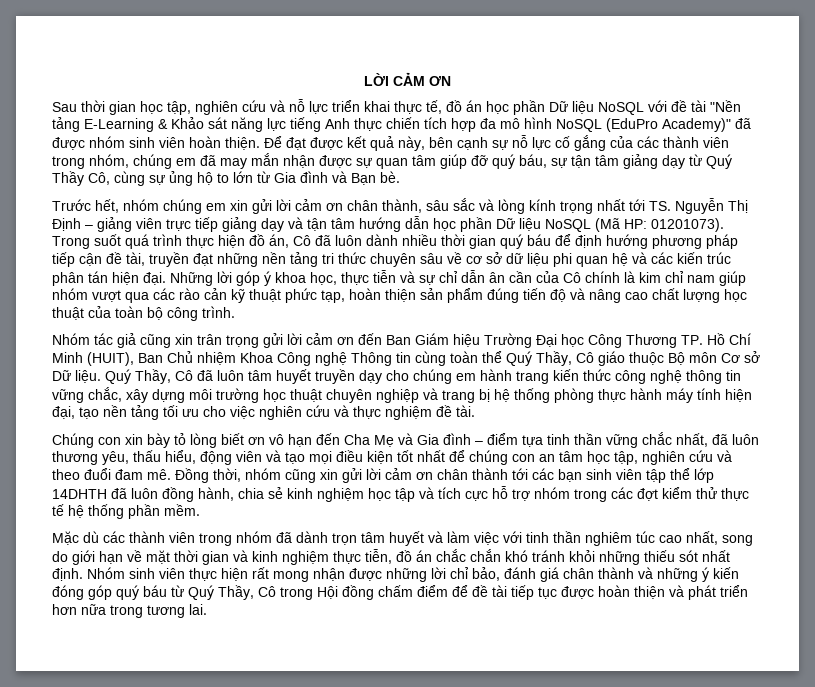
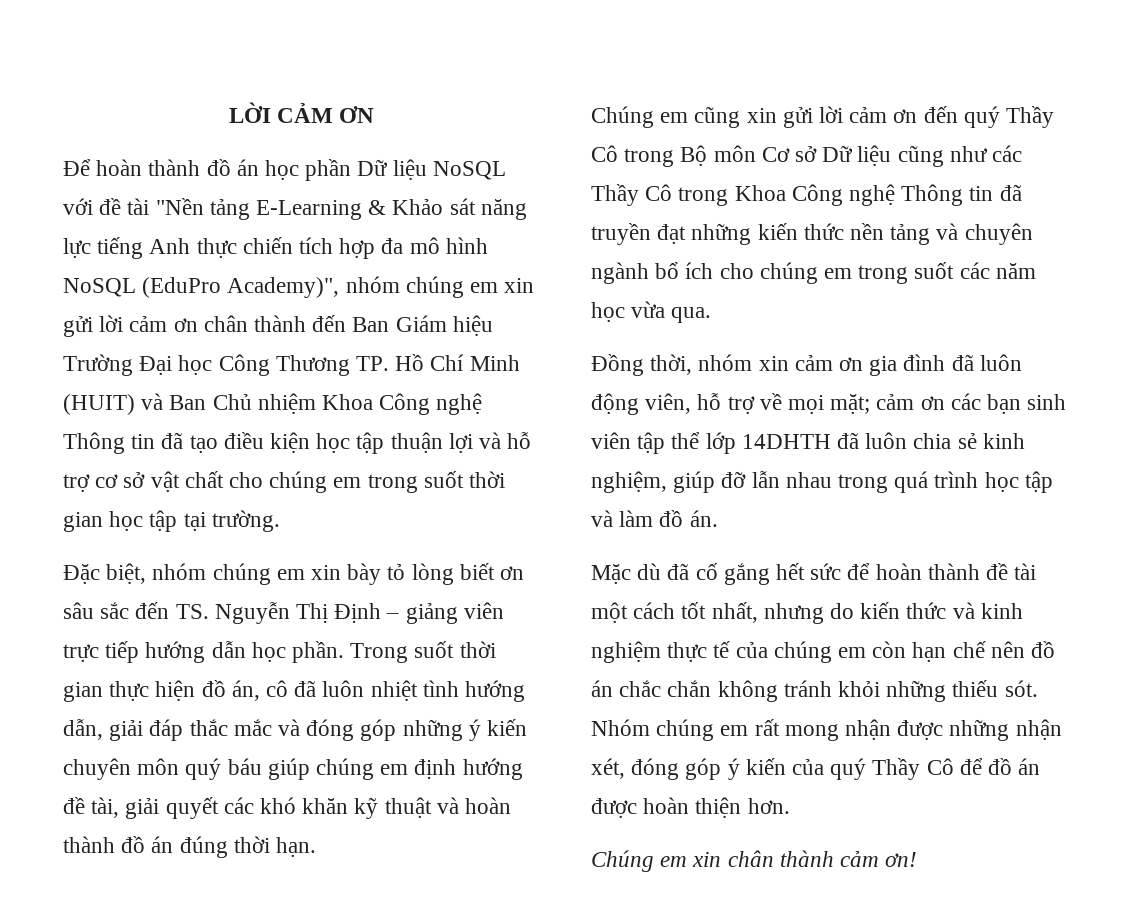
[52,99,442,115] Sau thời gian học tập, nghiên cứu và nỗ lực triển khai thực tế, -> [63,159,201,176] Để hoàn thành
[662,118,751,132] [52,135,729,151] [52,153,732,169] [52,171,400,186] [52,199,119,213] Academy)" đã được nhóm sinh viên hoàn thiện. Để đạt được kết quả này, bên cạnh sự nỗ lực cố gắng của các thành viên trong nhóm, chúng em đã may mắn nhận được sự quan tâm giúp đỡ quý báu, sự tận tâm giảng dạy từ Quý Thầy Cô, cùng sự ủng hộ to lớn từ Gia đình và Bạn bè. // Trước hết, -> [227,277,340,298] Academy)",
[382,198,748,214] [52,216,724,232] [52,234,738,249] [52,252,731,267] [52,270,746,286] [52,288,747,303] [52,306,235,321] [52,333,354,348] thành, sâu sắc và lòng kính trọng nhất tới TS. Nguyễn Thị Định – giảng viên trực tiếp giảng dạy và tận tâm hướng dẫn học phần Dữ liệu NoSQL (Mã HP: 01201073). Trong suốt quá trình thực hiện đồ án, Cô đã luôn dành nhiều thời gian quý báu để định hướng phương pháp tiếp cận đề tài, truyền đạt những nền tảng tri thức chuyên sâu về cơ sở dữ liệu phi quan hệ và các kiến trúc phân tán hiện đại. Những lời góp ý khoa học, thực tiễn và sự chỉ dẫn ân cần của Cô chính là kim chỉ nam giúp nhóm vượt qua các rào cản kỹ thuật phức tạp, hoàn thiện sản phẩm đúng tiến độ và nâng cao chất lượng học thuật của toàn bộ công trình. // Nhóm tác giả cũng xin trân trọng gửi lời cảm ơn -> [254,315,307,332] thành
[87,352,134,366] (HUIT), -> [63,393,164,415] (HUIT) và
[415,351,760,366] [52,369,741,384] [52,387,752,403] [52,405,475,420] [52,433,121,448] cùng toàn thể Quý Thầy, Cô giáo thuộc Bộ môn Cơ sở Dữ liệu. Quý Thầy, Cô đã luôn tâm huyết truyền dạy cho chúng em hành trang kiến thức công nghệ thông tin vững chắc, xây dựng môi trường học thuật chuyên nghiệp và trang bị hệ thống phòng thực hành máy tính hiện đại, tạo nền tảng tối ưu cho việc nghiên cứu và thực nghiệm đề tài. // Chúng con -> [161,432,532,454] [63,471,506,493] [63,510,280,532] [63,563,305,585] đã tạo điều kiện học tập thuận lợi và hỗ trợ cơ sở vật chất cho chúng em trong suốt thời gian học tập tại trường. // Đặc biệt, nhóm chúng em
[269,432,759,448] [52,450,732,465] [52,468,281,483] vô hạn đến Cha Mẹ và Gia đình – điểm tựa tinh thần vững chắc nhất, đã luôn thương yêu, thấu hiểu, động viên và tạo mọi điều kiện tốt nhất để chúng con an tâm học tập, nghiên cứu và theo đuổi đam mê. Đồng thời, nhóm -> [63,602,504,624] [63,641,496,663] [63,680,526,702] [63,719,528,741] [63,758,523,780] [63,797,512,819] [63,836,317,858] [591,106,689,128] sâu sắc đến TS. Nguyễn Thị Định – giảng viên trực tiếp hướng dẫn học phần. Trong suốt thời gian thực hiện đồ án, cô đã luôn nhiệt tình hướng dẫn, giải đáp thắc mắc và đóng góp những ý kiến chuyên môn quý báu giúp chúng em định hướng đề tài, giải quyết các khó khăn kỹ thuật và hoàn thành đồ án đúng thời hạn. // Chúng em
[437,468,528,480] chân thành tới -> [923,106,1055,128] [591,145,1023,167] [591,184,1022,206] [591,223,1033,245] [591,262,1036,284] [591,301,712,323] [591,354,1022,376] [591,393,945,415] đến quý Thầy Cô trong Bộ môn Cơ sở Dữ liệu cũng như các Thầy Cô trong Khoa Công nghệ Thông tin đã truyền đạt những kiến thức nền tảng và chuyên ngành bổ ích cho chúng em trong suốt các năm học vừa qua. // Đồng thời, nhóm xin cảm ơn gia đình đã luôn động viên, hỗ trợ về mọi mặt; cảm ơn
[162,487,234,502] đồng hành, -> (908, 440) none
[317,486,749,502] [52,504,200,519] [52,531,753,546] [52,549,392,565] nghiệm học tập và tích cực hỗ trợ nhóm trong các đợt kiểm thử thực tế hệ thống phần mềm. // Mặc dù các thành viên trong nhóm đã dành trọn tâm huyết và làm việc với tinh thần nghiêm túc cao nhất, song do giới hạn về mặt thời gian và kinh nghiệm thực tiễn, -> [591,471,1053,493] [591,510,718,527] [591,563,1037,585] [591,602,1023,624] [591,641,1025,663] nghiệm, giúp đỡ lẫn nhau trong quá trình học tập và làm đồ án. // Mặc dù đã cố gắng hết sức để hoàn thành đề tài một cách tốt nhất, nhưng do kiến thức và kinh nghiệm thực tế của chúng em còn hạn chế nên
[505,550,528,562] khó -> [717,680,778,702] không
[679,550,730,562] [52,567,248,581] sót nhất định. Nhóm sinh viên thực hiện -> [1004,680,1038,697] [591,719,749,741] sót. Nhóm chúng em
[431,567,739,582] [52,585,748,600] [52,604,207,618] lời chỉ bảo, đánh giá chân thành và những ý kiến đóng góp quý báu từ Quý Thầy, Cô trong Hội đồng chấm điểm để đề tài tiếp tục được hoàn thiện và phát triển hơn nữa trong tương lai. -> [1015,719,1062,740] [591,758,1041,780] [591,797,790,818] [591,850,918,872] nhận xét, đóng góp ý kiến của quý Thầy Cô để đồ án được hoàn thiện hơn. // Chúng em xin chân thành cảm ơn!

